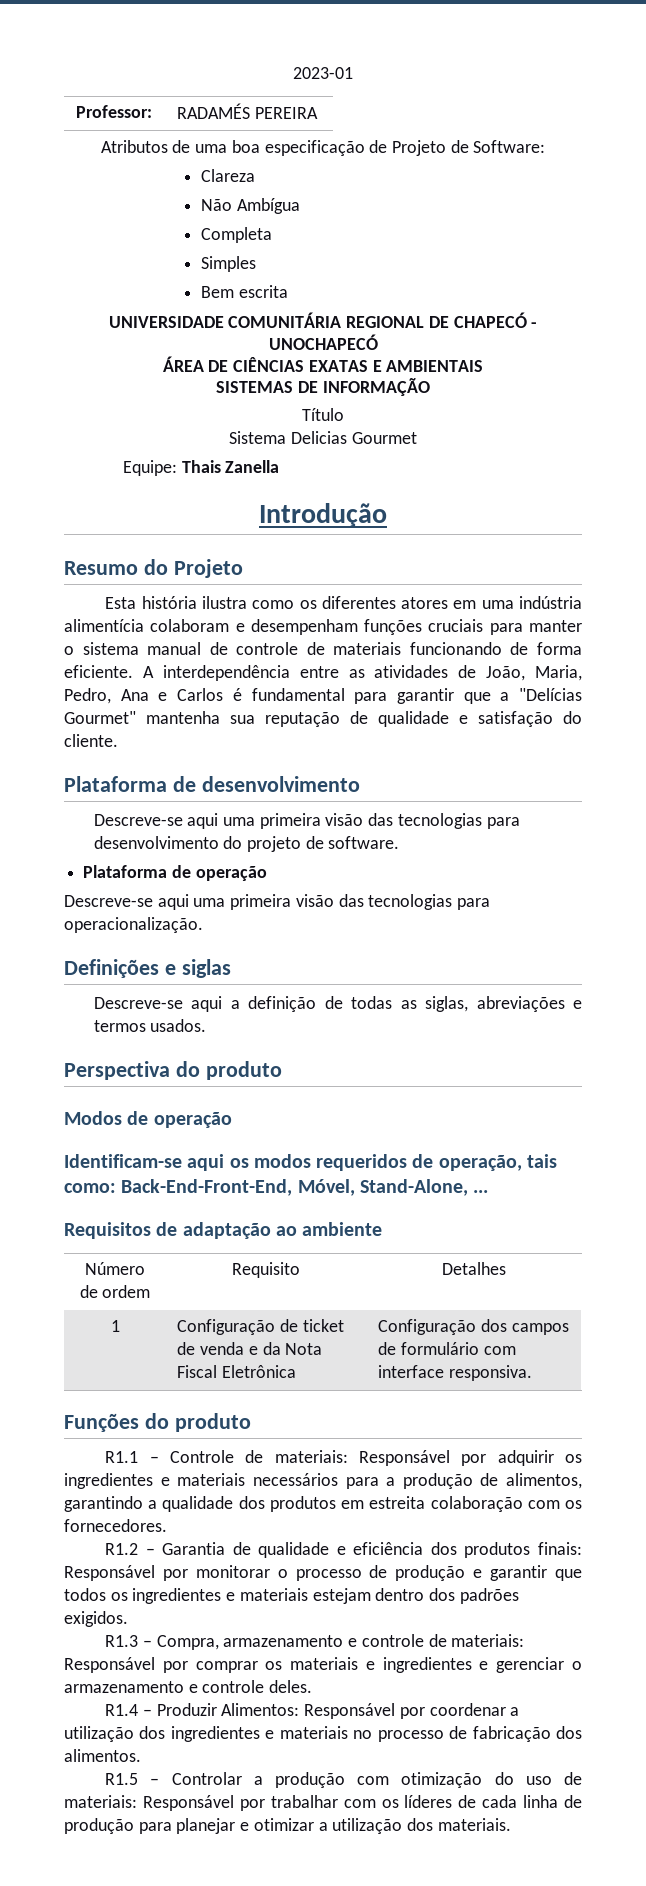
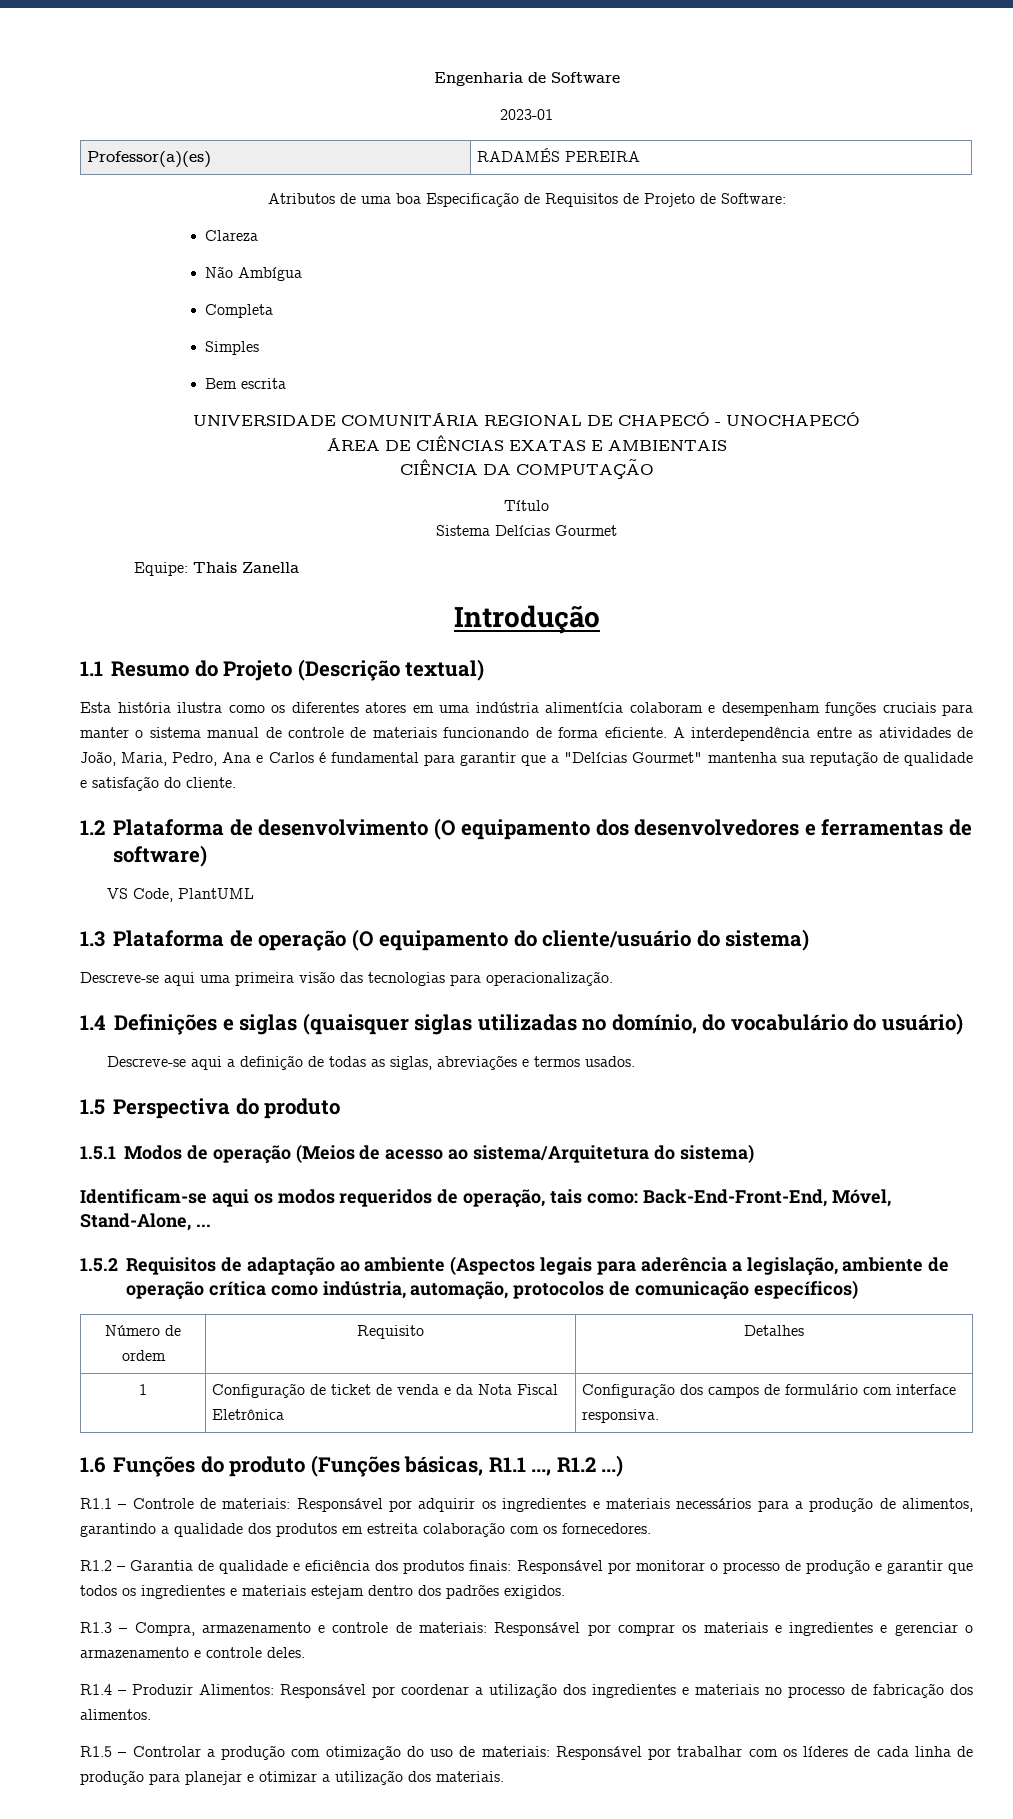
(293, 73) none -> [433,72,620,86] Engenharia de Software //
[76,105,153,118] Professor: -> [87,151,212,168] Professor(a)(es)
[264,140,365,156] especificação -> [425,192,618,207] Especificação de Requisitos
[216,378,430,396] SISTEMAS DE INFORMAÇÃO -> [399,459,654,479] CIÊNCIA DA COMPUTAÇÃO
[291,431,347,444] Delicias -> [495,525,550,536] Delícias
(387, 515) none -> [80,661,103,676] 1.1
(243, 568) none -> [297,659,485,681] (Descrição textual)
(118, 740) none -> [80,820,105,835] 1.2
[93,813,520,829] [93,836,400,852] [83,865,267,881] // Descreve-se aqui uma primeira visão das tecnologias para desenvolvimento do projeto de software. // Plataforma de operação -> [433,818,972,840] [113,845,207,867] [106,888,254,902] [80,929,810,951] (O equipamento dos desenvolvedores e ferramentas de software) // VS Code, PlantUML // 1.3 Plataforma de operação (O equipamento do cliente/usuário do sistema)
(203, 925) none -> [80,1015,106,1030] 1.4
(231, 968) none -> [302,1013,963,1035] (quaisquer siglas utilizadas no domínio, do vocabulário do usuário)
(207, 1025) none -> [80,1099,105,1115] 1.5
(282, 1070) none -> [80,1146,116,1160] 1.5.1
(232, 1120) none -> [295,1144,754,1163] (Meios de acesso ao sistema/Arquitetura do sistema)
(489, 1191) none -> [80,1258,118,1272] 1.5.2
(383, 1229) none -> [450,1256,950,1276] [126,1280,858,1300] (Aspectos legais para aderência a legislação, ambiente de operação crítica como indústria, automação, protocolos de comunicação específicos)
(533, 1373) none -> [80,1457,106,1473] 1.6
(251, 1422) none -> [310,1455,624,1477] (Funções básicas, R1.1 ..., R1.2 ...)

